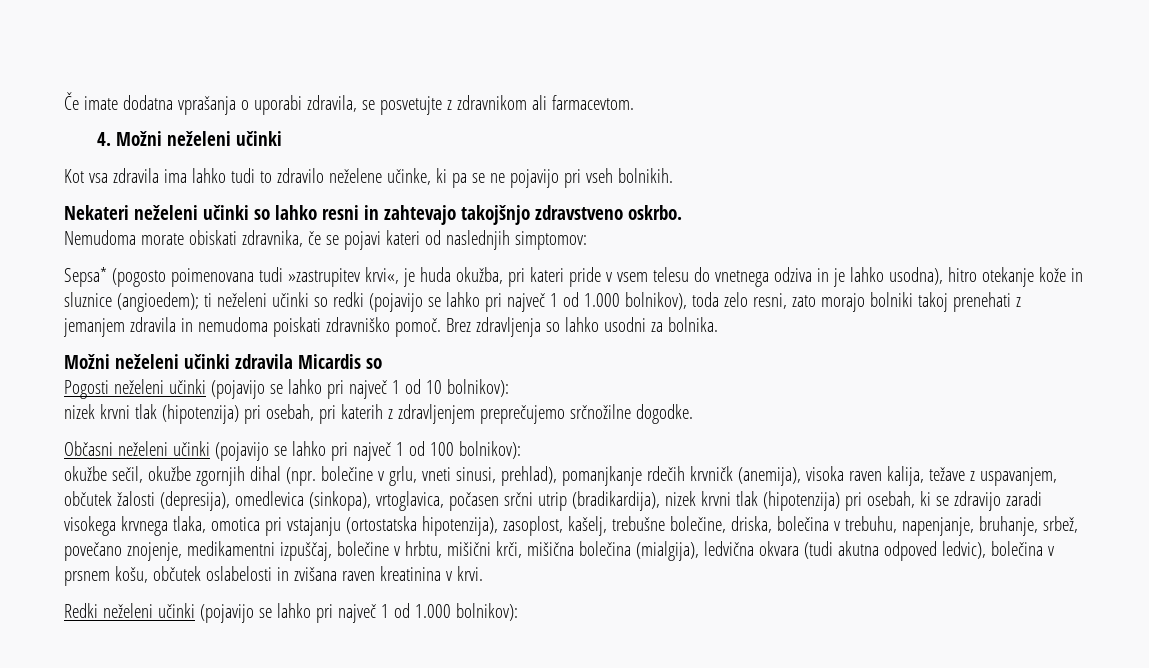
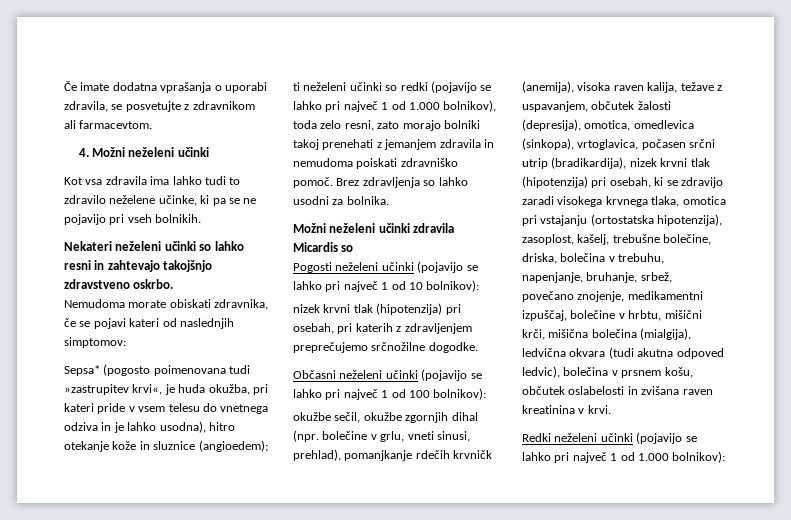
(230, 501) none -> [584,120,631,131] omotica,

